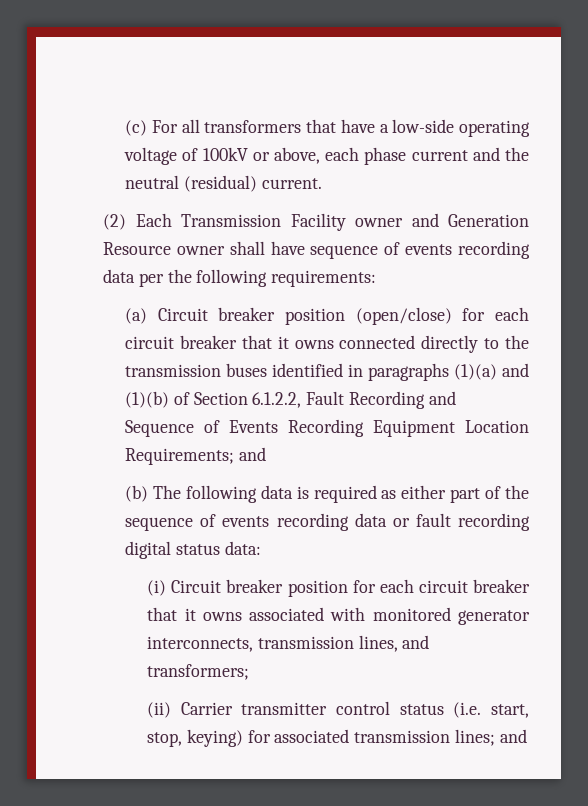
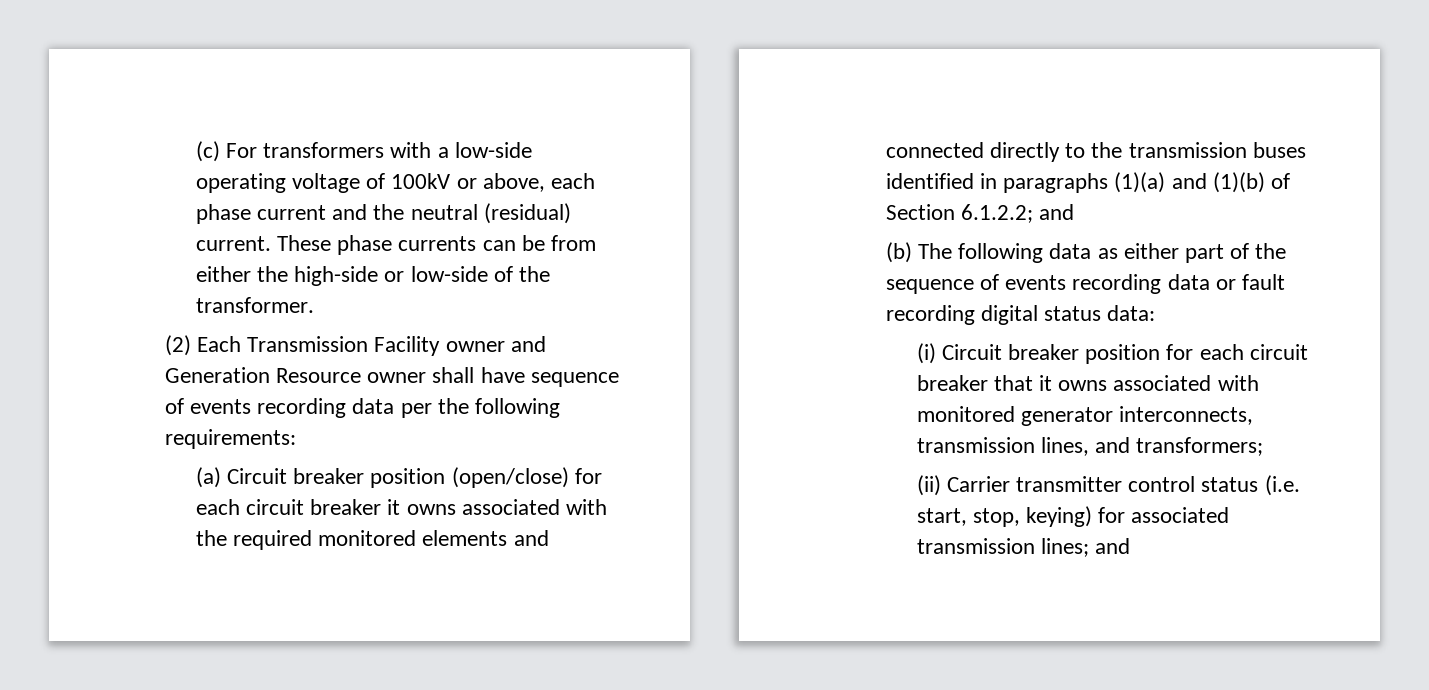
[181,119,375,133] all transformers that have -> [263,142,432,158] transformers with
(322, 183) none -> [276,235,596,255] [195,266,550,286] [195,297,314,313] These phase currents can be from either the high-side or low-side of the transformer.
[241,335,334,349] that it owns -> [387,499,607,515] [195,530,549,550] it owns associated with the required monitored elements and
[252,391,456,409] [125,419,529,437] [125,448,235,465] 6.1.2.2, Fault Recording and Sequence of Events Recording Equipment Location Requirements; -> [960,204,1033,223] 6.1.2.2;
[296,485,377,503] is required -> (1092, 251) none

